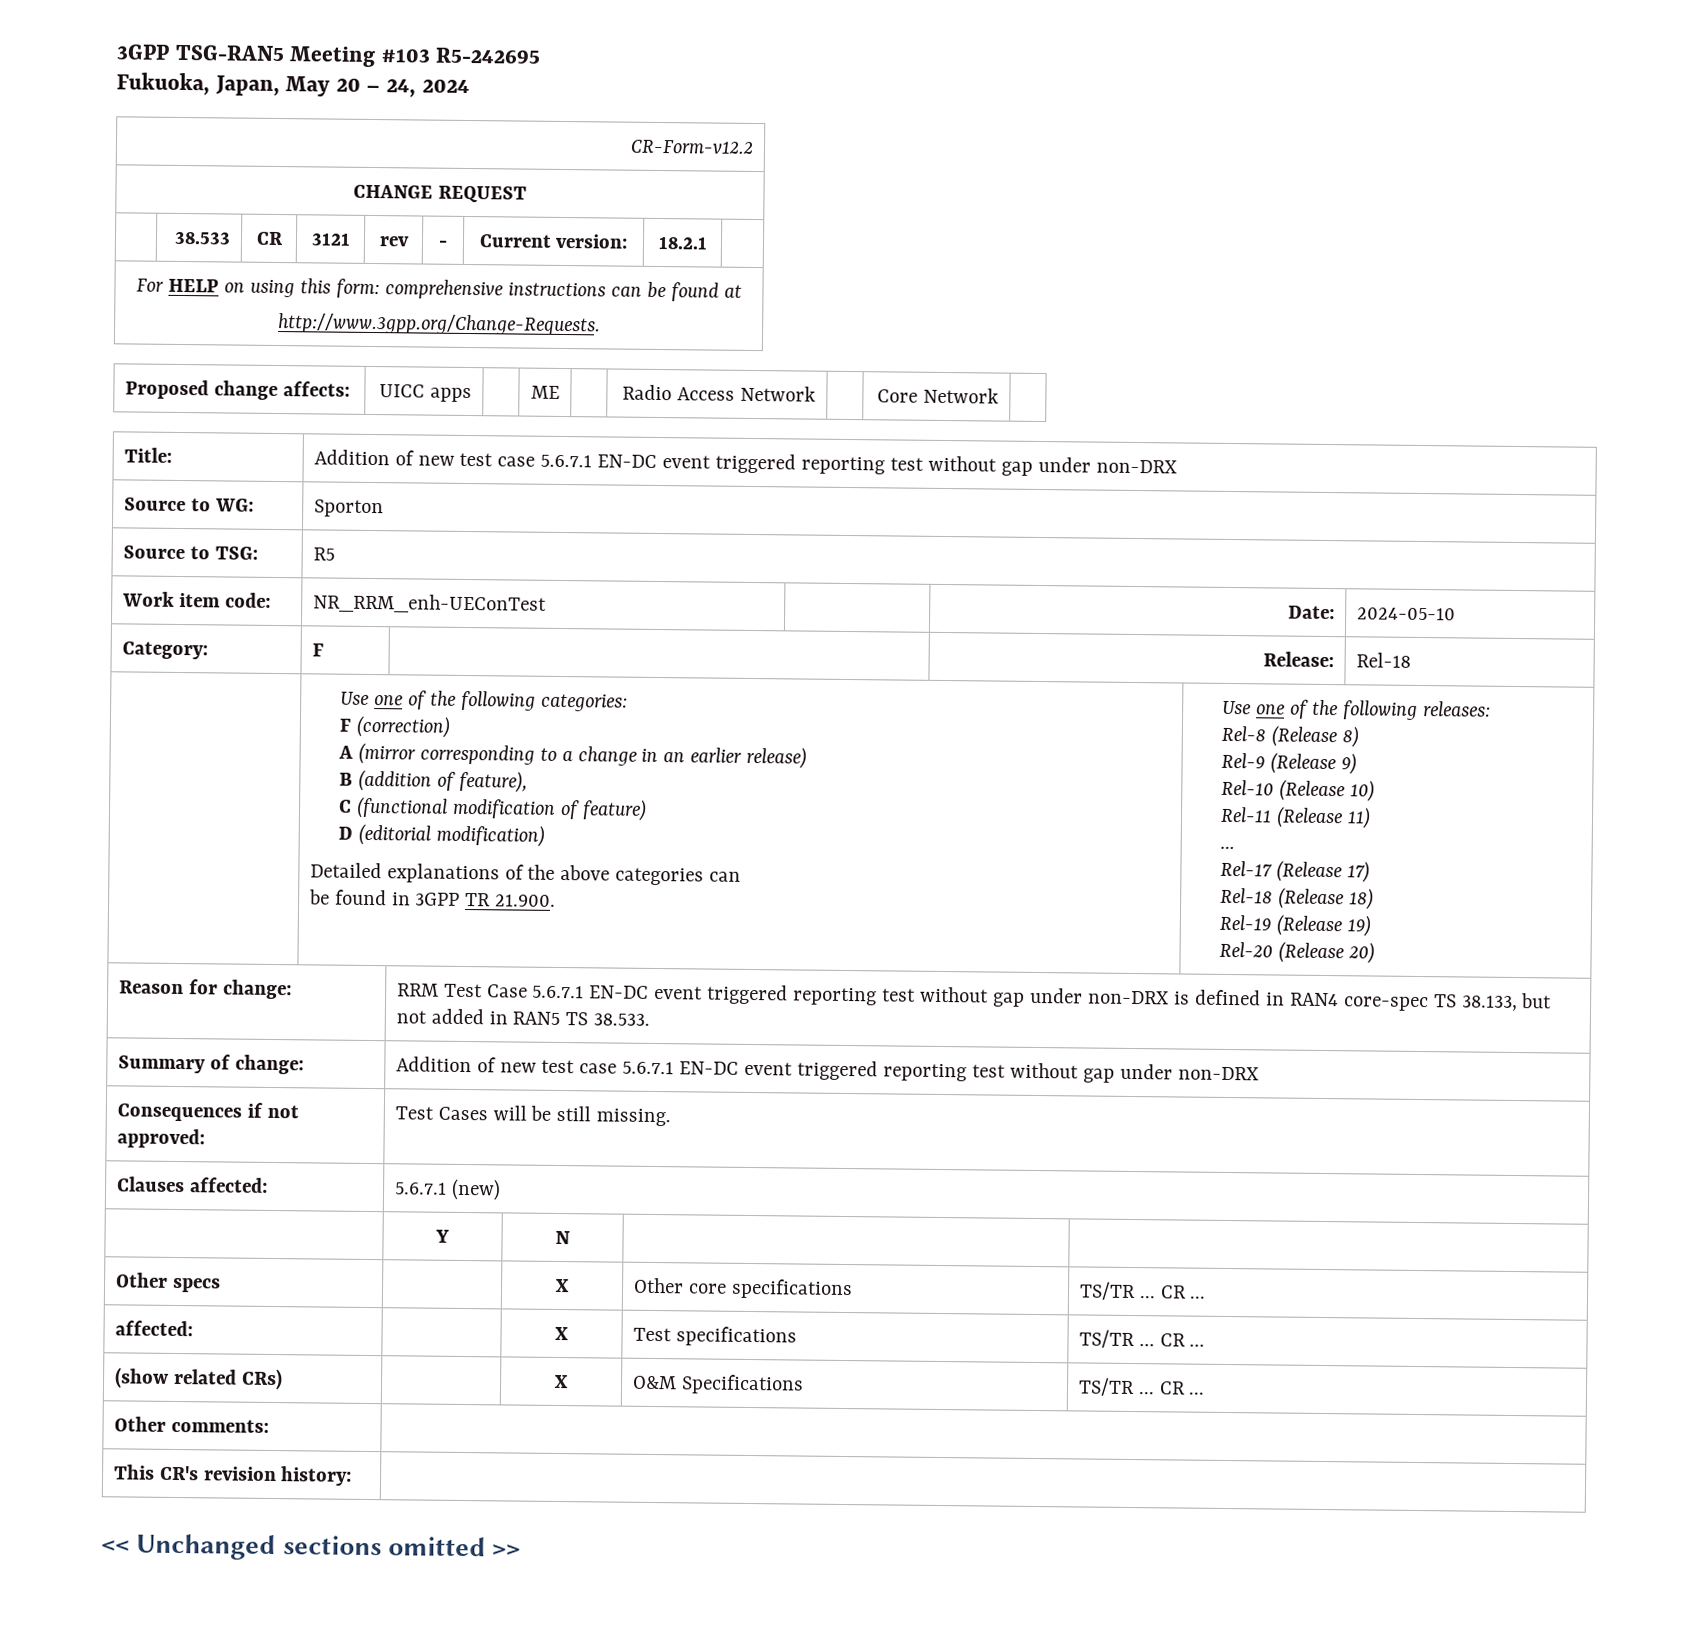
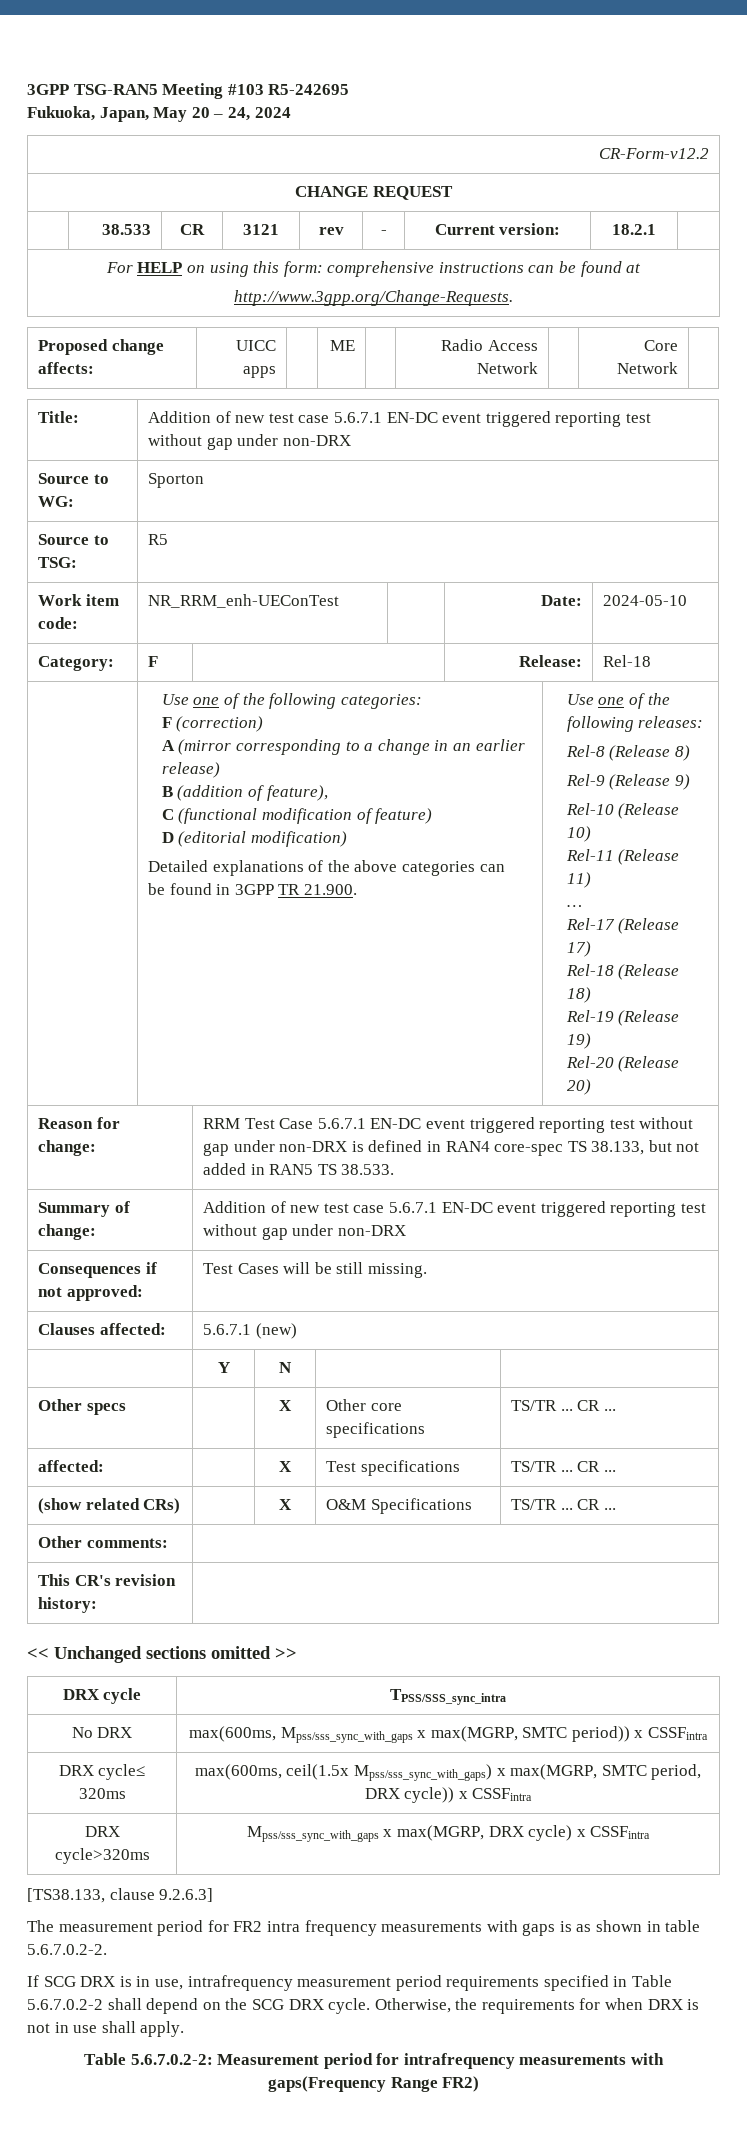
(522, 1550) none -> [62,1688,142,1704] [390,1689,506,1705] [71,1727,133,1738] [188,1726,709,1743] [58,1764,146,1780] [78,1788,126,1799] [194,1764,702,1781] [364,1787,533,1803] [84,1826,120,1837] [54,1848,150,1864] [246,1825,651,1842] [27,1888,214,1903] [27,1920,701,1936] [27,1944,107,1955] [27,1975,673,1991] [27,1998,700,2014] [27,2021,185,2037] [83,2053,665,2069] [267,2076,480,2092] // DRX cycle | TPSS/SSS_sync_intra // No DRX | max(600ms, Mpss/sss_sync_with_gaps x max(MGRP, SMTC period)) x CSSFintra // DRX cycle≤ 320ms | max(600ms, ceil(1.5x Mpss/sss_sync_with_gaps) x max(MGRP, SMTC period, DRX cycle)) x CSSFintra // DRX cycle>320ms | Mpss/sss_sync_with_gaps x max(MGRP, DRX cycle) x CSSFintra // [TS38.133, clause 9.2.6.3] // The measurement period for FR2 intra frequency measurements with gaps is as shown in table 5.6.7.0.2-2. // If SCG DRX is in use, intrafrequency measurement period requirements specified in Table 5.6.7.0.2-2 shall depend on the SCG DRX cycle. Otherwise, the requirements for when DRX is not in use shall apply. // Table 5.6.7.0.2-2: Measurement period for intrafrequency measurements with gaps(Frequency Range FR2)

